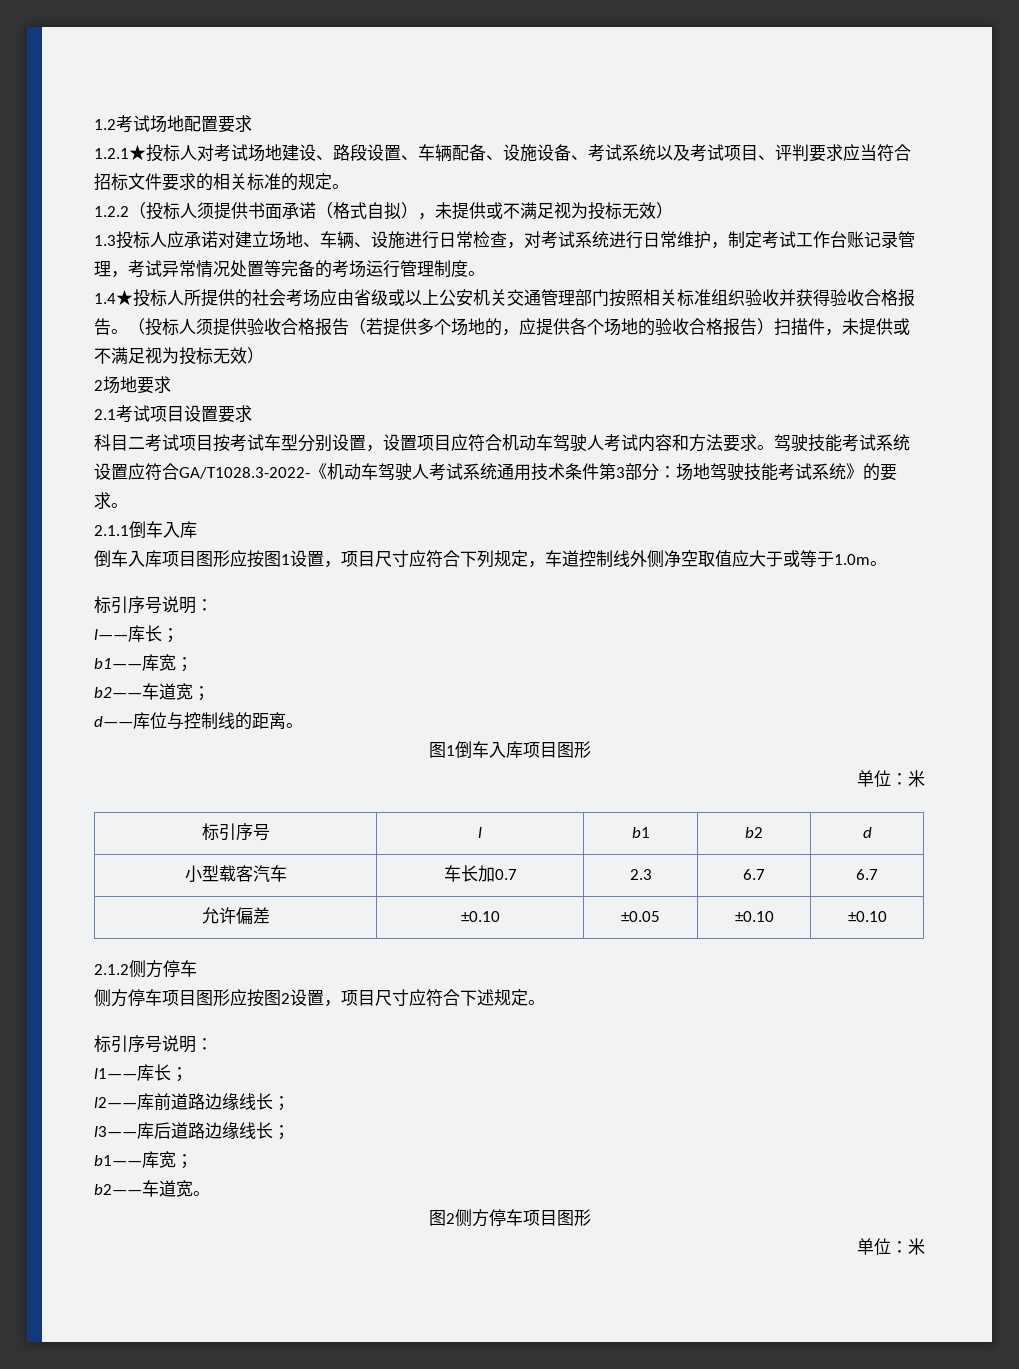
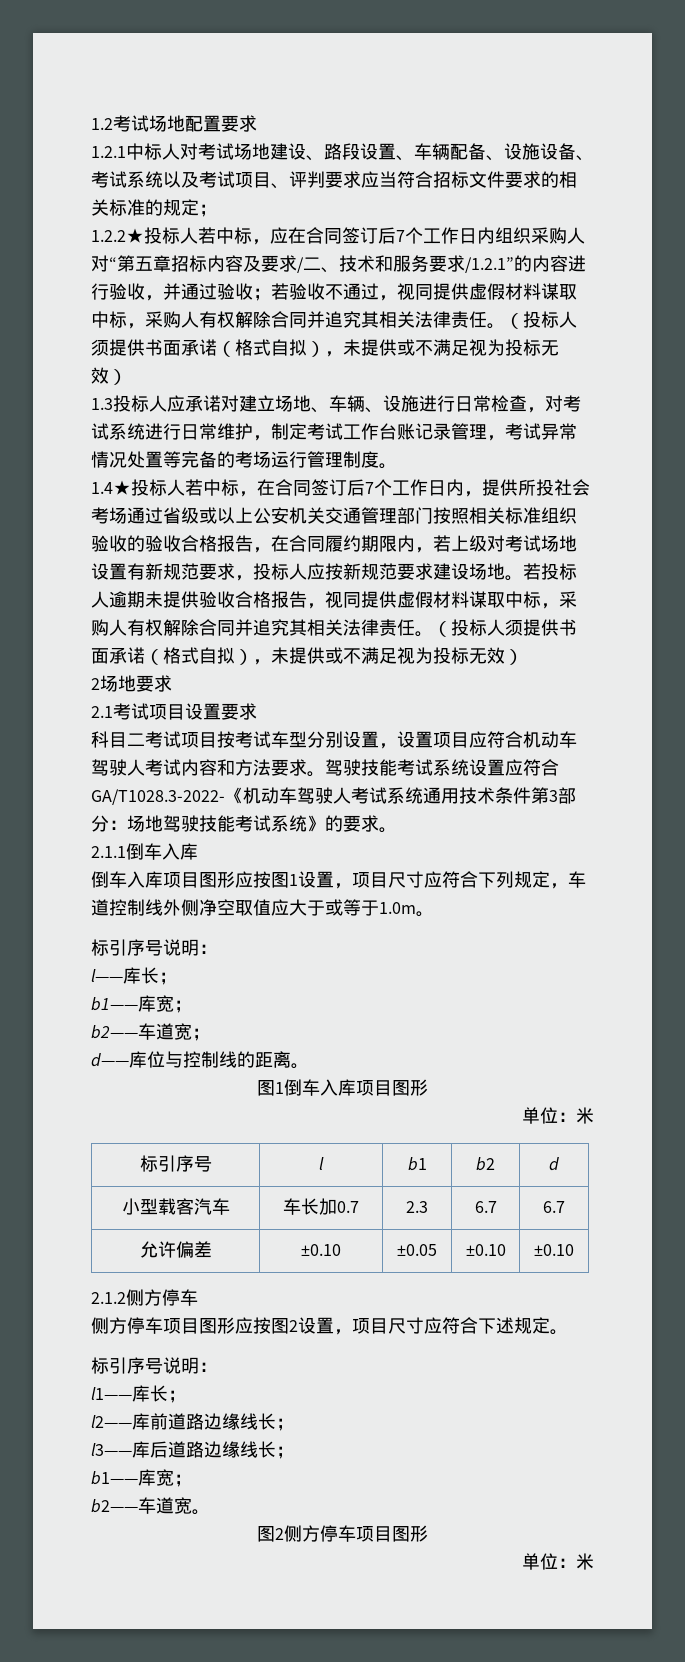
[94,144,163,162] 1.2.1★投 -> [91,143,144,160] 1.2.1中
[332,184,349,189] [94,206,129,217] 。 // 1.2.2 -> [199,204,217,217] [91,227,585,245] [91,255,586,273] [91,283,577,301] [91,311,505,329] ； // 1.2.2★投标人若中标，应在合同签订后7个工作日内组织采购人对“第五章招标内容及要求/二、技术和服务要求/1.2.1”的内容进行验收，并通过验收；若验收不通过，视同提供虚假材料谋取中标，采购人有权解除合同并追究其相关法律责任。
[184,289,252,307] 所提供的 -> [185,479,554,497] 若中标，在合同签订后7个工作日内，提供所投
[320,289,354,306] 应由 -> [127,507,163,524] 通过
[779,289,915,307] [94,318,825,336] 并获得验收合格报告。（投标人须提供验收合格报告（若提供多个场地的，应提供各个场地的验收合格报告）扫描件 -> [127,535,577,553] [91,563,577,581] [91,591,577,609] [91,619,577,637] [91,647,253,665] 的验收合格报告，在合同履约期限内，若上级对考试场地设置有新规范要求，投标人应按新规范要求建设场地。若投标人逾期未提供验收合格报告，视同提供虚假材料谋取中标，采购人有权解除合同并追究其相关法律责任。（投标人须提供书面承诺（格式自拟）

